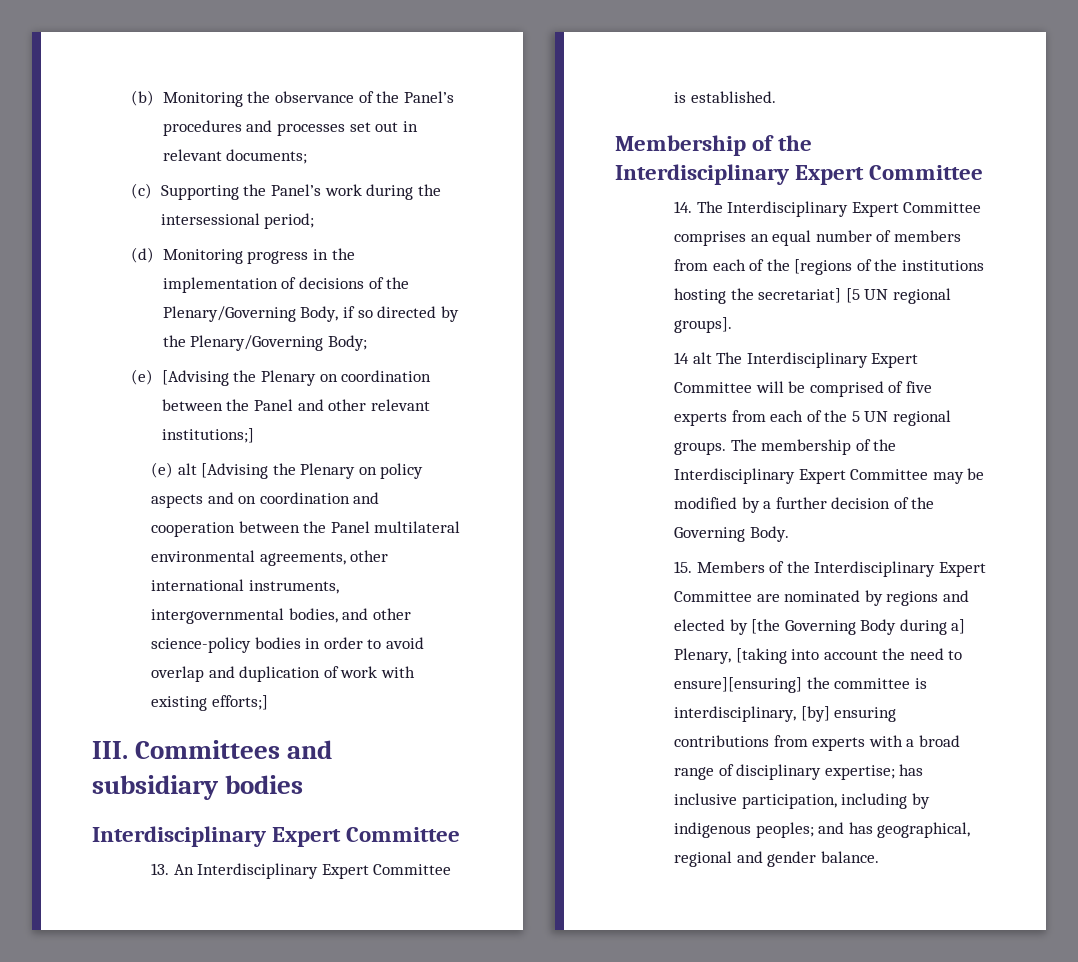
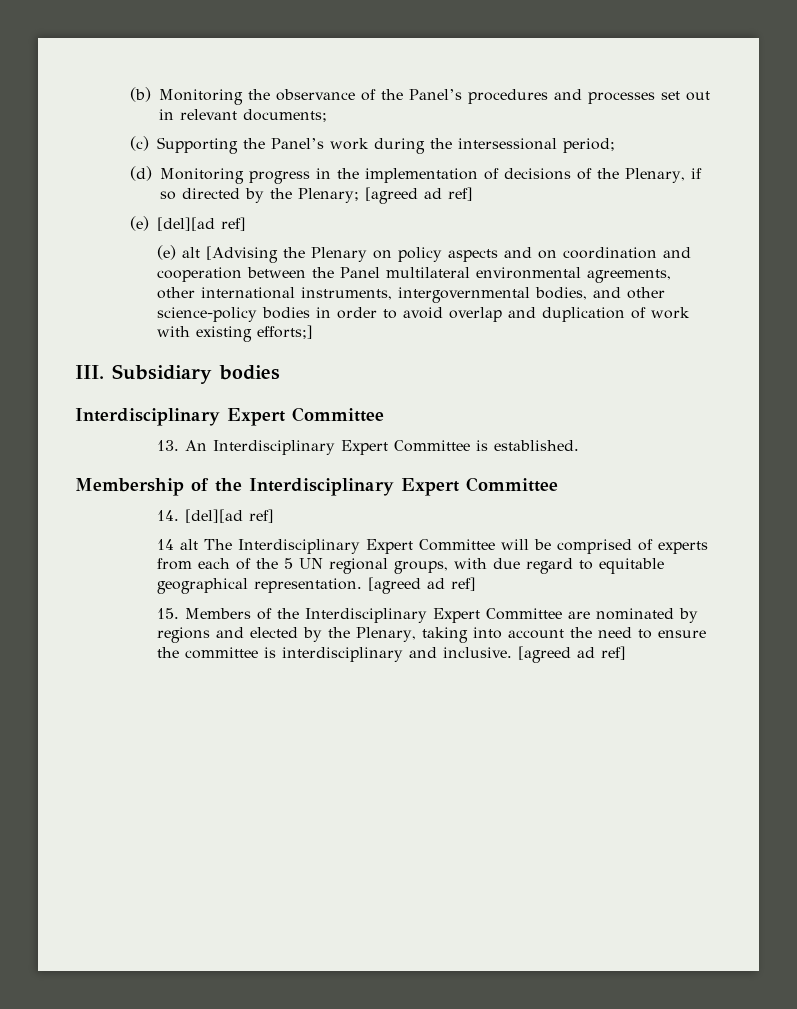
[162,306,339,322] Plenary/Governing Body, -> [624,168,685,183] Plenary,
[190,335,367,351] [131,369,432,386] [161,399,430,411] [161,428,254,443] Plenary/Governing Body; // (e) [Advising the Plenary on coordination between the Panel and other relevant institutions;] -> [297,187,473,204] [129,216,247,231] Plenary; [agreed ad ref] // (e) [del][ad ref]
[135,740,333,759] [92,775,219,800] Committees and subsidiary -> [112,364,212,384] Subsidiary
[696,201,982,217] [673,230,961,246] [673,259,985,275] [673,288,951,304] [673,317,732,333] The Interdisciplinary Expert Committee comprises an equal number of members from each of the [regions of the institutions hosting the secretariat] [5 UN regional groups]. -> [185,509,275,523] [del][ad ref]
[905,381,932,393] five -> (654, 545) none
[673,439,897,455] [673,468,985,484] [673,497,935,513] [673,526,789,542] groups. The membership of the Interdisciplinary Expert Committee may be modified by a further decision of the Governing Body. -> [394,558,665,574] [157,577,477,594] groups, with due regard to equitable geographical representation. [agreed ad ref]
[751,619,966,635] [673,648,787,664] [the Governing Body during a] Plenary, [taking -> [328,627,469,643] the Plenary, taking
[673,677,802,693] ensure][ensuring] -> [658,630,707,638] ensure
[673,706,897,722] [673,735,960,751] [673,764,924,780] [673,793,930,809] [673,822,971,838] [673,851,879,867] interdisciplinary, [by] ensuring contributions from experts with a broad range of disciplinary expertise; has inclusive participation, including by indigenous peoples; and has geographical, regional and gender balance. -> [282,646,627,663] interdisciplinary and inclusive. [agreed ad ref]

